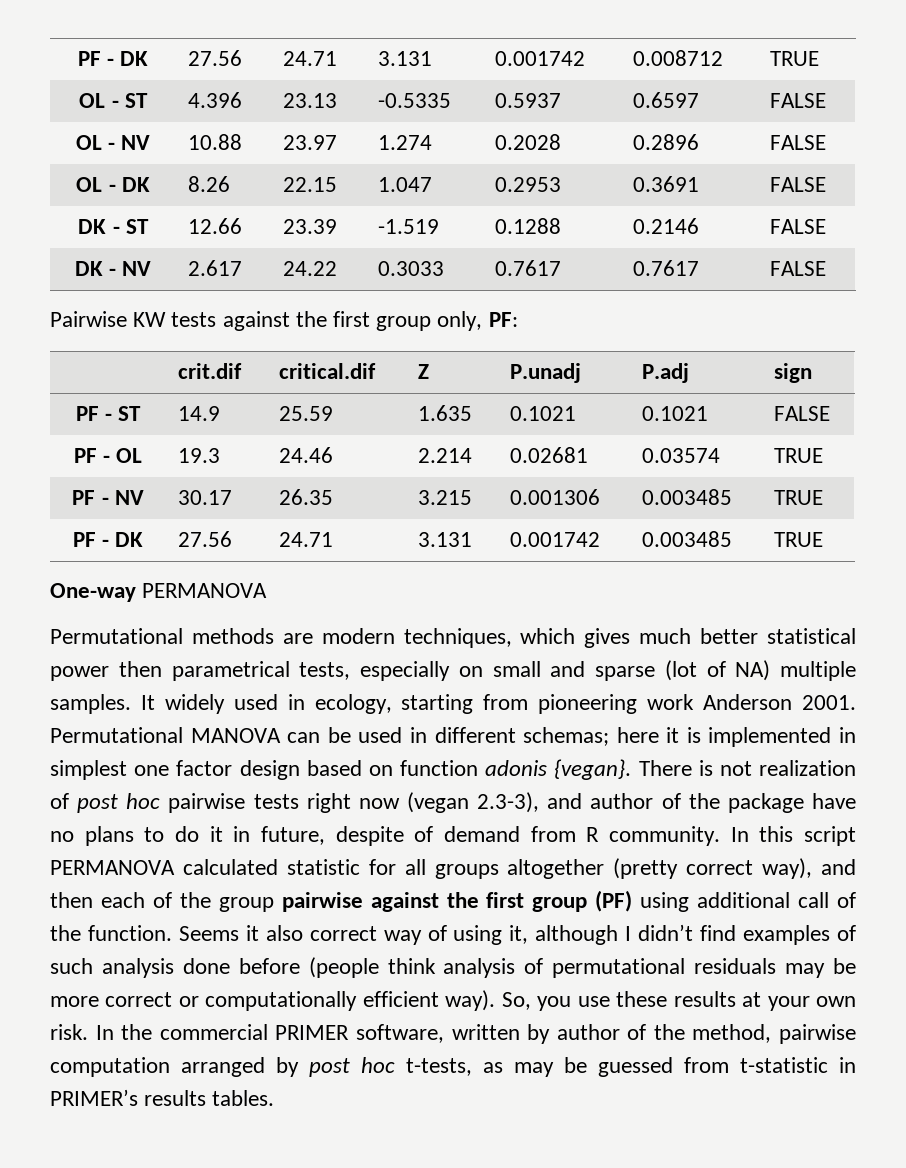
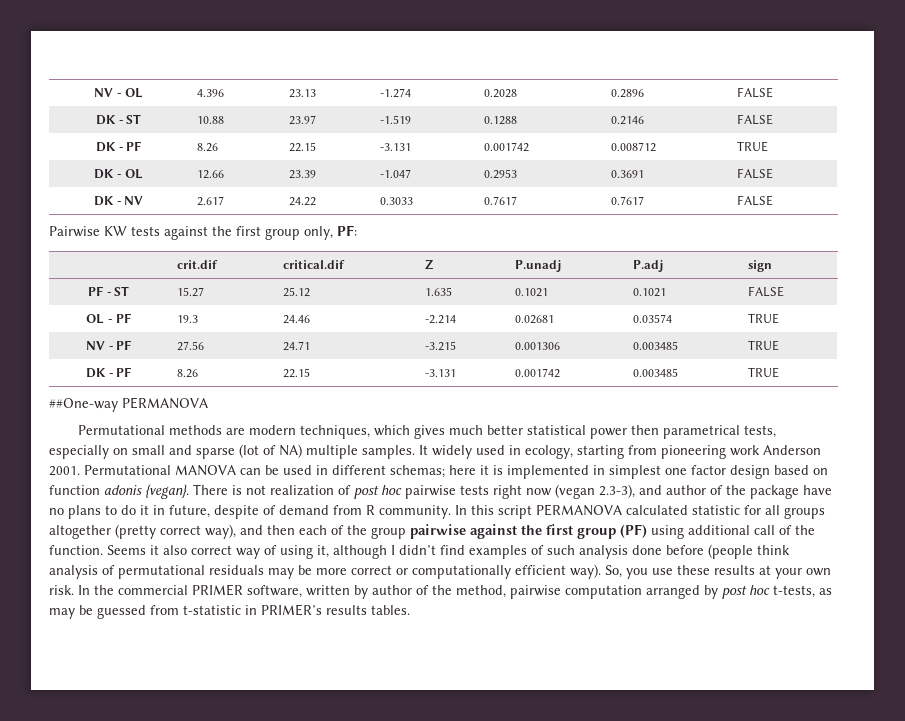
[77,51,149,66] [187,50,242,66] [282,51,337,66] [377,51,432,66] [494,51,585,66] [632,50,723,66] [769,51,819,66] [79,93,148,108] [187,92,242,108] [282,93,337,108] [377,93,451,108] [494,93,561,108] [632,92,699,108] [769,93,826,108] [75,135,151,150] [187,134,242,150] [282,135,337,150] [377,135,432,150] [494,134,561,150] [632,134,699,150] [769,135,826,150] [76,177,150,192] [187,176,230,192] [282,177,337,192] [377,177,432,192] [494,177,561,192] [632,176,699,192] [769,177,826,192] [78,219,149,234] PF - DK | 27.56 | 24.71 | 3.131 | 0.001742 | 0.008712 | TRUE // OL - ST | 4.396 | 23.13 | -0.5335 | 0.5937 | 0.6597 | FALSE // OL - NV | 10.88 | 23.97 | 1.274 | 0.2028 | 0.2896 | FALSE // OL - DK | 8.26 | 22.15 | 1.047 | 0.2953 | 0.3691 | FALSE // DK - ST -> [94,88,143,98] [196,89,224,97] [288,89,316,98] [379,88,411,98] [483,89,517,98] [610,89,644,98] [736,87,773,98] [95,114,142,125] [196,116,224,124] [288,115,316,125] [379,115,411,124] [483,116,517,125] [610,116,644,125] [736,114,773,125] [95,141,142,152] [196,143,218,152] [288,142,316,152] [379,143,411,151] [483,142,529,152] [610,142,656,152] [736,141,768,152] [94,169,143,179] NV - OL | 4.396 | 23.13 | -1.274 | 0.2028 | 0.2896 | FALSE // DK - ST | 10.88 | 23.97 | -1.519 | 0.1288 | 0.2146 | FALSE // DK - PF | 8.26 | 22.15 | -3.131 | 0.001742 | 0.008712 | TRUE // DK - OL
[377,219,439,234] [494,218,561,234] [632,218,699,234] -1.519 | 0.1288 | 0.2146 -> [379,169,411,178] [483,169,517,179] [610,170,644,178] -1.047 | 0.2953 | 0.3691
[177,406,220,421] [278,406,333,421] 14.9 | 25.59 -> [176,287,204,297] [282,287,310,297] 15.27 | 25.12
[73,448,143,463] PF - OL -> [86,313,131,324] OL - PF
[417,448,472,463] 2.214 -> [424,315,456,324] -2.214
[72,490,144,505] [177,490,232,505] [278,489,333,505] [417,490,472,505] PF - NV | 30.17 | 26.35 | 3.215 -> [85,340,132,350] [176,341,204,351] [282,341,310,351] [424,341,456,351] NV - PF | 27.56 | 24.71 | -3.215
[72,532,144,547] [177,531,232,547] [278,532,333,547] [417,532,472,547] PF - DK | 27.56 | 24.71 | 3.131 -> [85,367,132,378] [176,369,198,378] [282,368,310,378] [424,369,456,377] DK - PF | 8.26 | 22.15 | -3.131
[50,583,136,602] One-way -> [49,398,118,412] ##One-way

